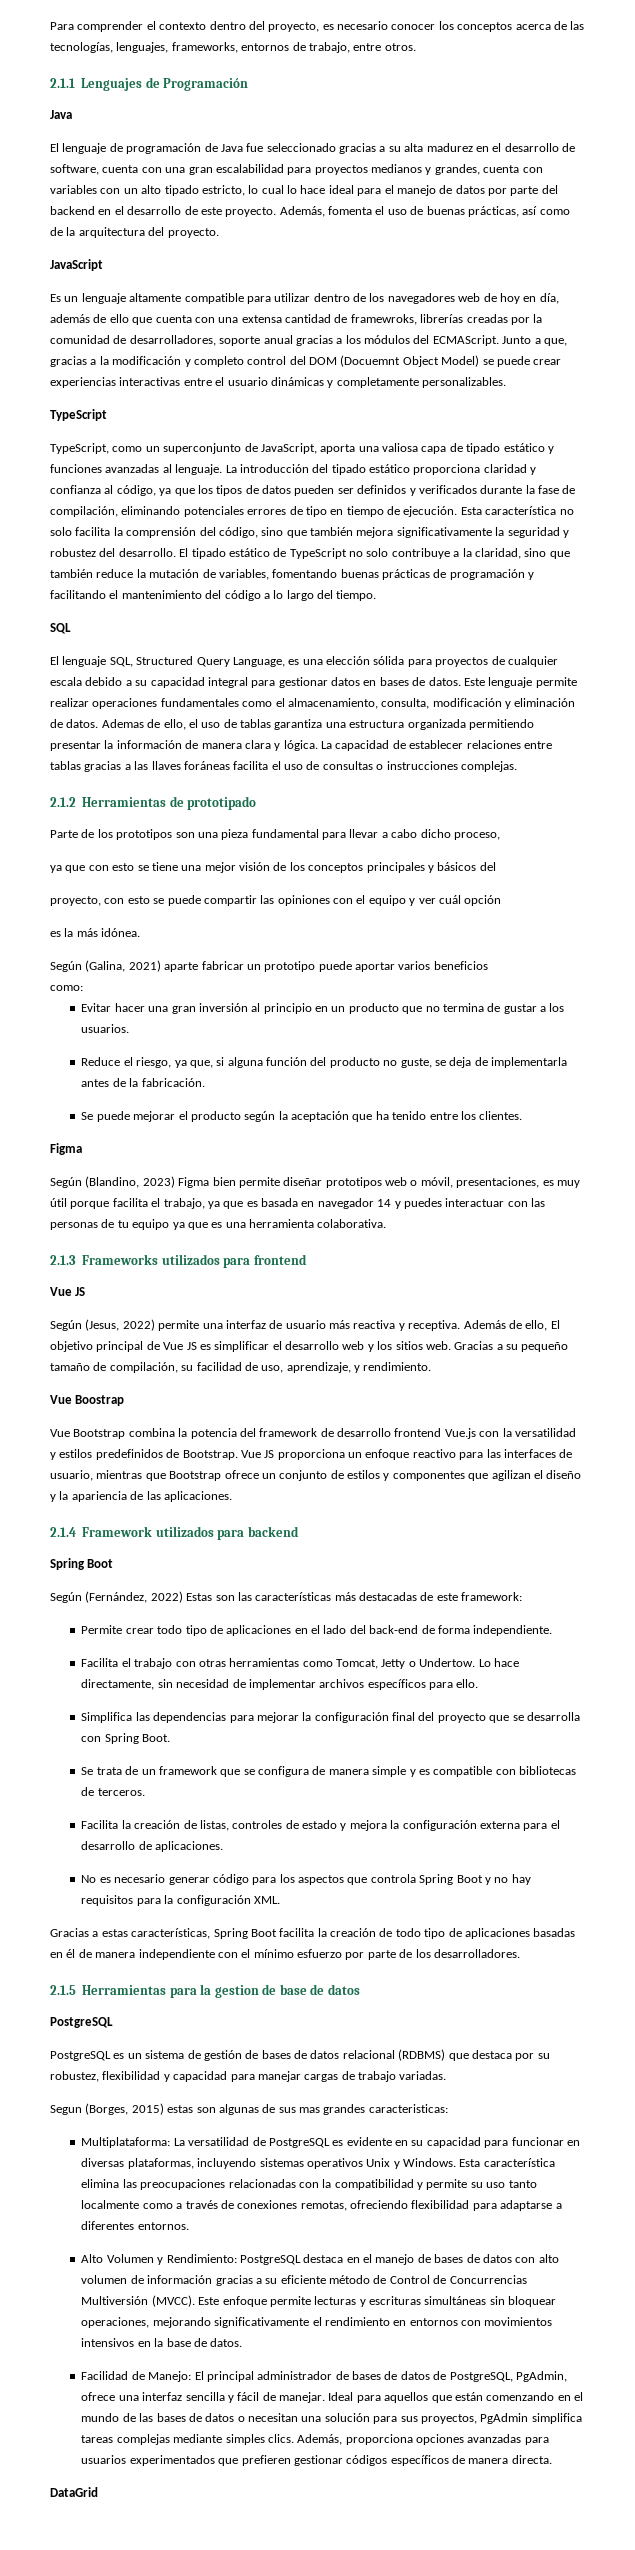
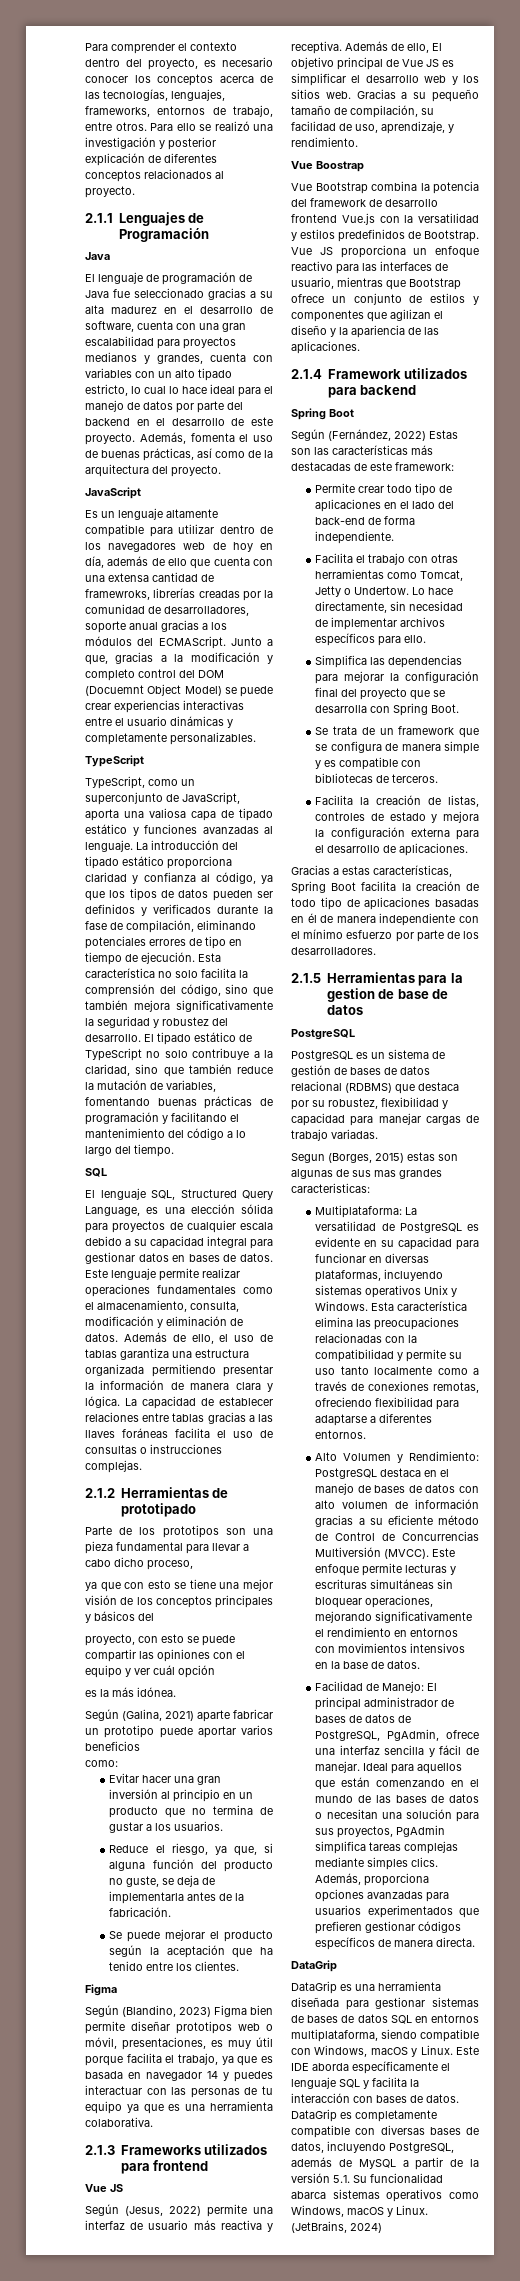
(416, 47) none -> [150,121,273,131] [85,137,216,150] [85,153,217,166] [85,169,224,182] [85,186,135,198] Para ello se realizó una investigación y posterior explicación de diferentes conceptos relacionados al proyecto.
[101,719,144,728] Ademas -> [123,1332,167,1342] Además
[81,1874,531,1885] [81,1895,280,1906] // No es necesario generar código para los aspectos que controla Spring Boot y no hay requisitos para la configuración XML. -> (469, 849) none
[50,2487,98,2497] DataGrid -> [291,1960,337,1972] [291,1981,441,1994] [291,1997,479,2010] [291,2014,479,2024] [291,2029,479,2042] [291,2045,479,2057] [291,2061,450,2074] [291,2077,419,2089] [291,2093,459,2103] [291,2109,437,2122] [291,2125,479,2138] [291,2141,454,2153] [291,2157,479,2170] [291,2173,443,2183] [291,2189,479,2202] [291,2205,428,2217] [291,2221,382,2233] DataGrip // DataGrip es una herramienta diseñada para gestionar sistemas de bases de datos SQL en entornos multiplataforma, siendo compatible con Windows, macOS y Linux. Este IDE aborda específicamente el lenguaje SQL y facilita la interacción con bases de datos. DataGrip es completamente compatible con diversas bases de datos, incluyendo PostgreSQL, además de MySQL a partir de la versión 5.1. Su funcionalidad abarca sistemas operativos como Windows, macOS y Linux. (JetBrains, 2024)

